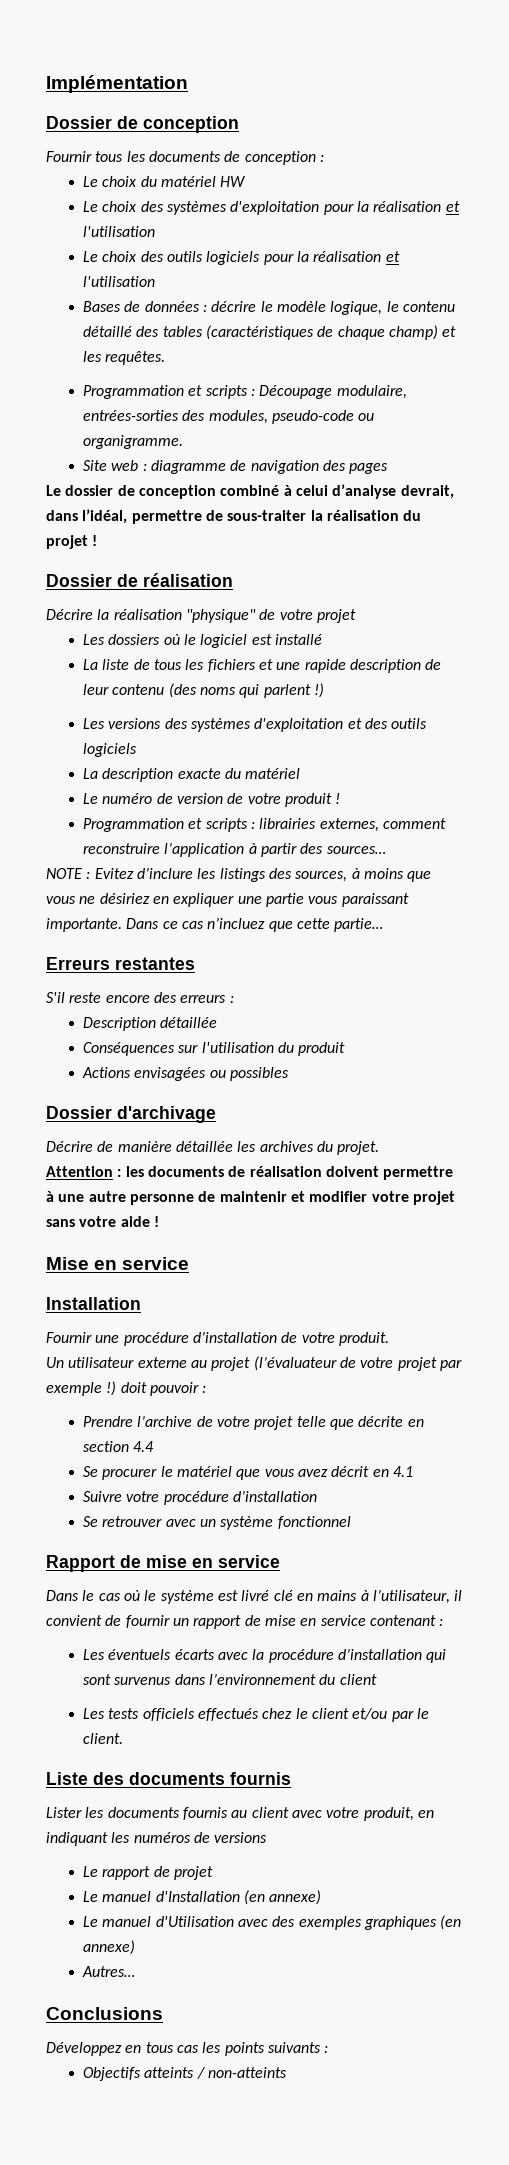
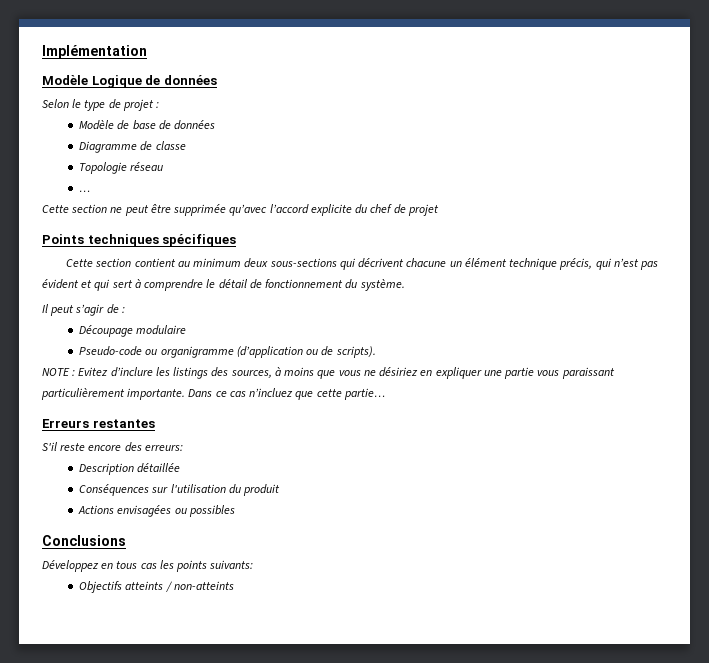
[46,116,239,133] [46,151,324,165] [83,176,246,187] [83,201,460,215] [83,226,156,237] [83,251,400,265] [83,276,156,287] [83,301,455,315] [83,325,457,340] [83,351,166,365] [83,385,407,399] [83,410,375,424] [83,435,184,449] [83,460,389,474] [46,484,454,499] [46,509,422,524] [46,535,98,549] [46,573,233,587] [46,609,356,623] [83,634,322,648] [83,659,442,673] [83,683,324,698] [83,718,428,732] [83,743,138,757] [83,768,301,782] [83,793,341,807] [83,818,446,832] [83,842,386,857] Dossier de conception // Fournir tous les documents de conception : // Le choix du matériel HW // Le choix des systèmes d'exploitation pour la réalisation et l'utilisation // Le choix des outils logiciels pour la réalisation et l'utilisation // Bases de données : décrire le modèle logique, le contenu détaillé des tables (caractéristiques de chaque champ) et les requêtes. // Programmation et scripts : Découpage modulaire, entrées-sorties des modules, pseudo-code ou organigramme. // Site web : diagramme de navigation des pages // Le dossier de conception combiné à celui d’analyse devrait, dans l’idéal, permettre de sous-traiter la réalisation du projet ! // Dossier de réalisation // Décrire la réalisation "physique" de votre projet // Les dossiers où le logiciel est installé // La liste de tous les fichiers et une rapide description de leur contenu (des noms qui parlent !) // Les versions des systèmes d'exploitation et des outils logiciels // La description exacte du matériel // Le numéro de version de votre produit ! // Programmation et scripts : librairies externes, comment reconstruire l’application à partir des sources… -> [42,75,217,88] [42,99,160,111] [79,120,216,130] [79,141,186,153] [79,162,164,174] [79,190,92,192] [42,204,439,216] [42,234,237,247] [66,258,659,270] [42,279,405,291] [42,304,125,316] [79,325,187,337] [79,346,376,358] Modèle Logique de données // Selon le type de projet : // Modèle de base de données // Diagramme de classe // Topologie réseau // … // Cette section ne peut être supprimée qu’avec l’accord explicite du chef de projet // Points techniques spécifiques // Cette section contient au minimum deux sous-sections qui décrivent chacune un élément technique précis, qui n’est pas évident et qui sert à comprendre le détail de fonctionnement du système. // Il peut s’agir de : // Découpage modulaire // Pseudo-code ou organigramme (d’application ou de scripts).
(409, 900) none -> [41,388,125,400] particulièrement
[180,995,234,1003] erreurs : -> [144,445,183,451] erreurs:
[46,1106,216,1123] [46,1141,380,1155] [46,1166,454,1180] [46,1191,455,1205] [46,1216,159,1227] [46,1257,190,1270] [46,1297,141,1310] [46,1331,389,1346] [46,1356,462,1371] [46,1381,207,1396] [83,1415,424,1430] [83,1441,155,1452] [83,1466,413,1480] [83,1490,317,1505] [83,1516,351,1530] [46,1555,280,1572] [46,1589,463,1604] [46,1615,444,1629] [83,1648,447,1663] [83,1673,377,1685] [83,1708,429,1722] [83,1733,124,1744] [46,1772,291,1785] [46,1807,434,1821] [46,1832,268,1846] [83,1866,213,1880] [83,1890,322,1905] [83,1915,462,1930] [83,1940,136,1955] [82,1966,136,1977] // Dossier d'archivage // Décrire de manière détaillée les archives du projet. // Attention : les documents de réalisation doivent permettre à une autre personne de maintenir et modifier votre projet sans votre aide ! // Mise en service // Installation // Fournir une procédure d’installation de votre produit. // Un utilisateur externe au projet (l’évaluateur de votre projet par exemple !) doit pouvoir : // Prendre l’archive de votre projet telle que décrite en section 4.4 // Se procurer le matériel que vous avez décrit en 4.1 // Suivre votre procédure d’installation // Se retrouver avec un système fonctionnel // Rapport de mise en service // Dans le cas où le système est livré clé en mains à l’utilisateur, il convient de fournir un rapport de mise en service contenant : // Les éventuels écarts avec la procédure d’installation qui sont survenus dans l’environnement du client // Les tests officiels effectués chez le client et/ou par le client. // Liste des documents fournis // Lister les documents fournis au client avec votre produit, en indiquant les numéros de versions // Le rapport de projet // Le manuel d'Installation (en annexe) // Le manuel d'Utilisation avec des exemples graphiques (en annexe) // Autres… -> (235, 511) none
[267,2042,329,2053] suivants : -> [209,560,254,569] suivants:

